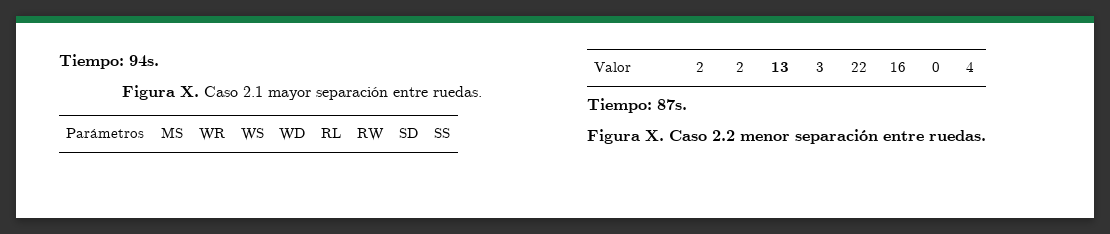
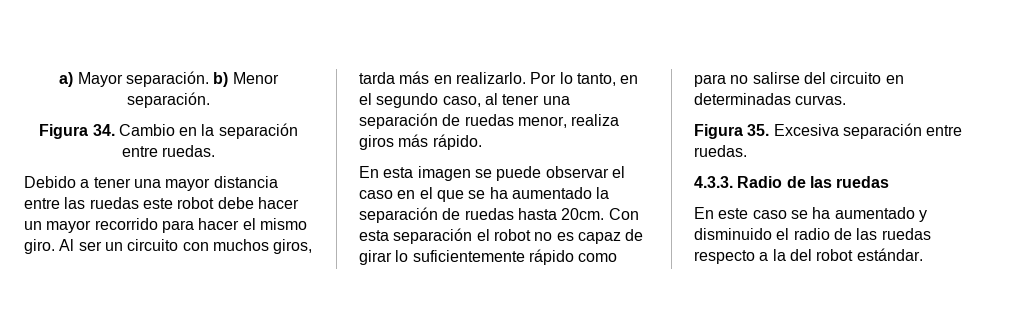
[59,54,159,69] [122,85,482,100] [66,128,145,138] [160,127,183,138] [198,128,225,141] [240,128,264,141] [279,128,305,141] [320,128,341,138] [356,128,384,141] [398,128,418,138] [433,128,450,138] [594,62,632,72] [695,62,704,72] [735,62,744,72] [771,62,789,72] [816,62,824,72] [850,62,867,72] [889,62,906,72] [932,62,940,72] [965,62,974,72] [587,98,687,113] [587,129,986,144] Tiempo: 94s. // Figura X. Caso 2.1 mayor separación entre ruedas. // Parámetros | MS | WR | WS | WD | RL | RW | SD | SS // Valor | 2 | 2 | 13 | 3 | 22 | 16 | 0 | 4 // Tiempo: 87s. // Figura X. Caso 2.2 menor separación entre ruedas. -> [59,71,279,87] [127,92,210,108] [39,123,298,139] [121,145,216,157] [24,176,278,191] [24,197,299,209] [24,218,307,233] [24,239,313,254] [359,71,639,86] [359,93,570,108] [359,113,620,129] [359,134,482,150] [359,166,625,181] [359,187,610,202] [359,207,639,223] [359,228,644,244] [359,249,618,265] [694,72,904,87] [694,93,847,105] [694,123,963,139] [694,145,747,157] [694,176,890,188] [694,207,927,222] [694,228,931,240] [694,248,923,264] a) Mayor separación. b) Menor separación. // Figura 34. Cambio en la separación entre ruedas. // Debido a tener una mayor distancia entre las ruedas este robot debe hacer un mayor recorrido para hacer el mismo giro. Al ser un circuito con muchos giros, tarda más en realizarlo. Por lo tanto, en el segundo caso, al tener una separación de ruedas menor, realiza giros más rápido. // En esta imagen se puede observar el caso en el que se ha aumentado la separación de ruedas hasta 20cm. Con esta separación el robot no es capaz de girar lo suficientemente rápido como para no salirse del circuito en determinadas curvas. // Figura 35. Excesiva separación entre ruedas. // 4.3.3. Radio de las ruedas // En este caso se ha aumentado y disminuido el radio de las ruedas respecto a la del robot estándar.

